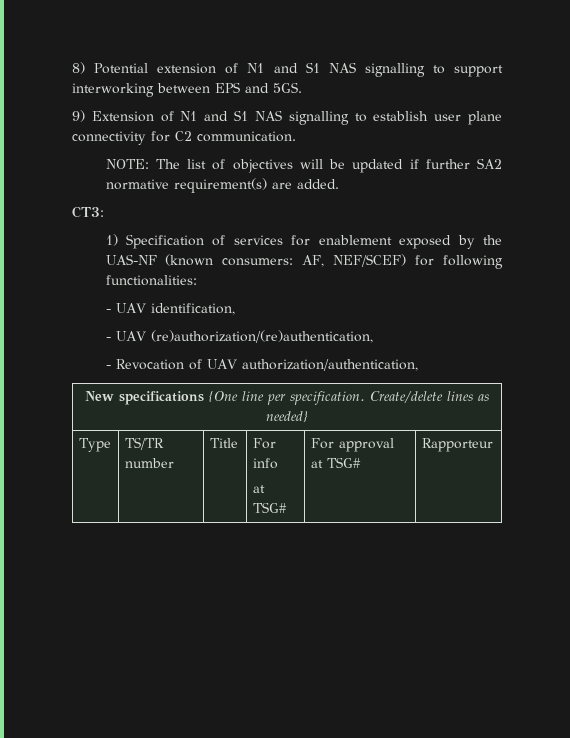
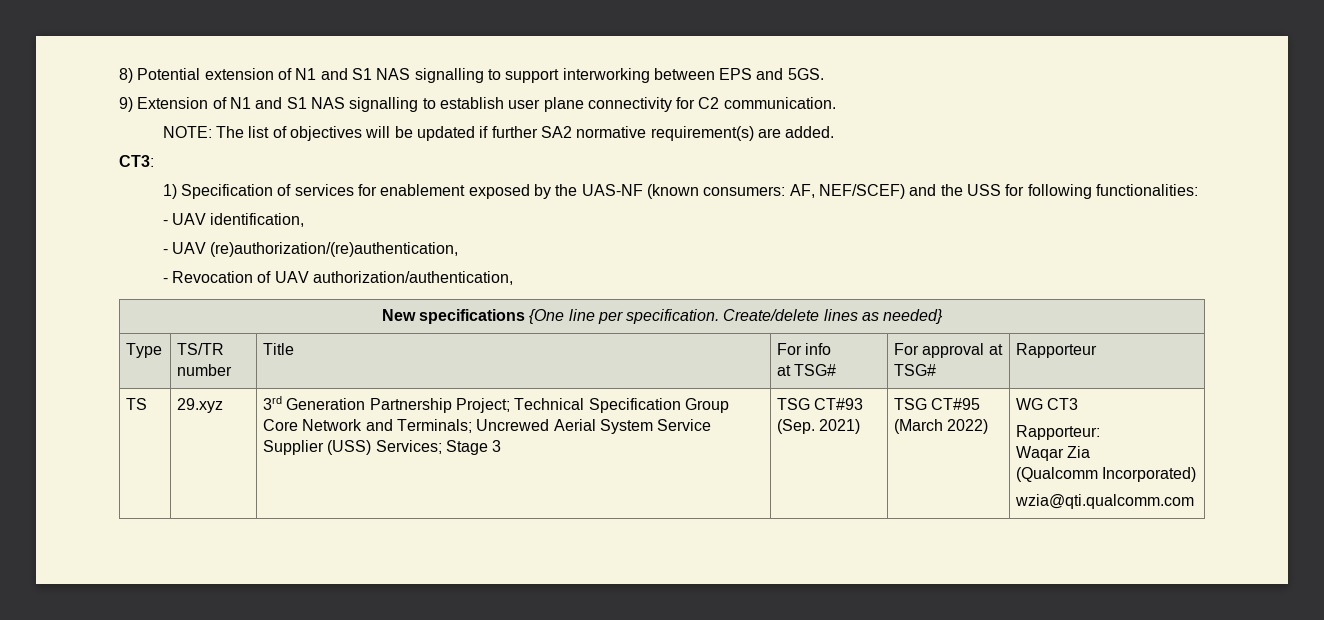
(407, 260) none -> [909,184,1001,196] and the USS
(493, 445) none -> [126,398,148,410] [177,398,224,413] [263,396,730,413] [263,419,712,434] [263,440,502,455] [777,398,864,410] [777,419,861,434] [894,398,981,410] [894,419,989,434] [1016,398,1079,410] [1016,425,1101,440] [1016,446,1091,461] [1016,467,1197,482] [1015,494,1195,509] // TS | 29.xyz | 3rd Generation Partnership Project; Technical Specification Group Core Network and Terminals; Uncrewed Aerial System Service Supplier (USS) Services; Stage 3 | TSG CT#93 (Sep. 2021) | TSG CT#95 (March 2022) | WG CT3 // Rapporteur: // Waqar Zia // (Qualcomm Incorporated) // wzia@qti.qualcomm.com

